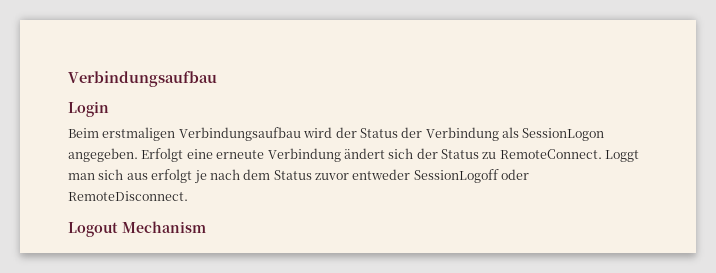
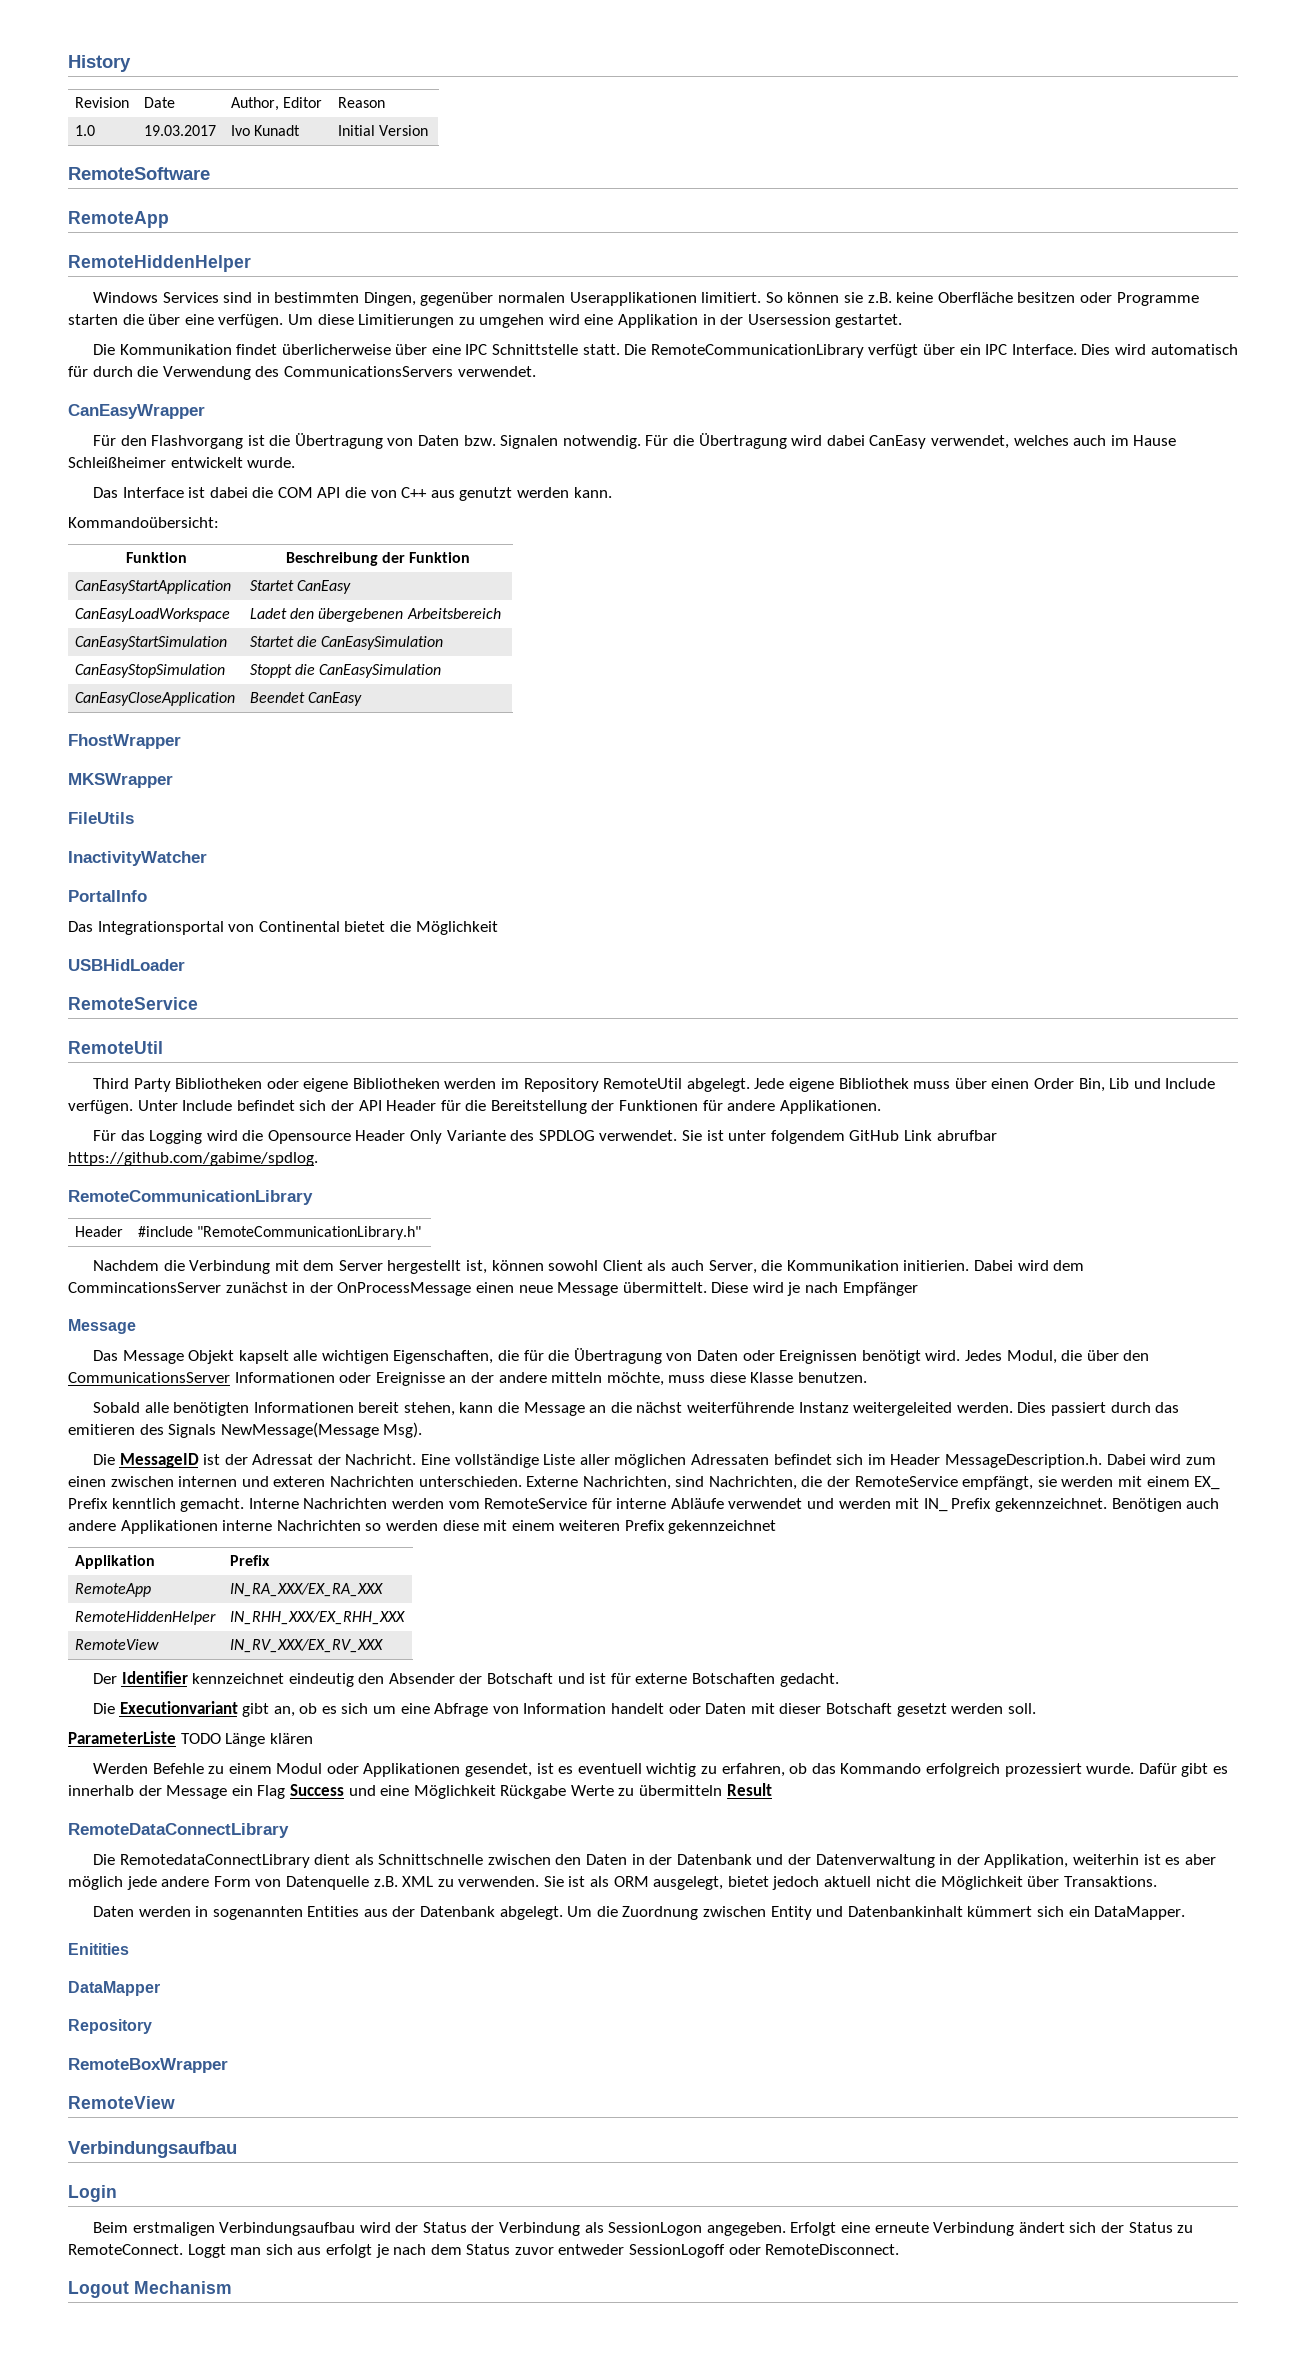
(68, 79) none -> [68,55,131,72] [75,97,130,108] [144,97,176,108] [231,97,323,111] [338,97,386,108] [75,125,96,136] [144,125,217,136] [231,125,301,136] [338,125,429,136] [68,167,210,180] [68,211,169,228] [68,255,251,272] [92,292,1199,306] [68,314,903,328] [92,344,1238,358] [68,366,536,380] [68,404,205,419] [92,433,1177,449] [68,457,296,468] [92,487,612,501] [68,517,219,528] [125,552,187,563] [285,552,471,566] [75,580,232,594] [250,580,352,594] [75,608,231,622] [250,608,501,622] [75,636,228,650] [250,636,444,650] [75,664,226,678] [250,664,442,678] [75,692,236,706] [250,692,363,706] [68,734,181,749] [68,773,173,788] [68,812,134,824] [68,851,207,866] [68,890,147,902] [68,921,498,935] [68,959,185,971] [68,997,198,1010] [68,1041,163,1054] [92,1078,1216,1092] [68,1100,881,1114] [92,1130,997,1144] [68,1152,318,1166] [68,1190,313,1205] [75,1226,124,1237] [138,1226,422,1240] [92,1260,1085,1274] [68,1282,918,1296] [68,1319,136,1334] [92,1348,1150,1364] [68,1372,868,1386] [92,1402,1180,1416] [68,1422,423,1438] [92,1453,1216,1468] [68,1476,1221,1490] [68,1498,1220,1512] [68,1520,777,1534] [75,1555,156,1569] [230,1555,271,1566] [75,1583,152,1597] [230,1583,384,1597] [75,1611,217,1625] [230,1611,406,1625] [75,1639,160,1650] [230,1639,384,1653] [92,1671,839,1687] [92,1701,1036,1717] [68,1731,313,1747] [92,1763,1228,1777] [68,1783,772,1799] [68,1823,289,1838] [92,1854,1216,1868] [68,1876,1157,1890] [92,1906,1186,1920] [68,1943,129,1955] [68,1981,160,1996] [68,2019,152,2034] [68,2058,228,2073] [68,2096,175,2109] History // Revision | Date | Author, Editor | Reason // 1.0 | 19.03.2017 | Ivo Kunadt | Initial Version // RemoteSoftware // RemoteApp // RemoteHiddenHelper // Windows Services sind in bestimmten Dingen, gegenüber normalen Userapplikationen limitiert. So können sie z.B. keine Oberfläche besitzen oder Programme starten die über eine verfügen. Um diese Limitierungen zu umgehen wird eine Applikation in der Usersession gestartet. // Die Kommunikation findet überlicherweise über eine IPC Schnittstelle statt. Die RemoteCommunicationLibrary verfügt über ein IPC Interface. Dies wird automatisch für durch die Verwendung des CommunicationsServers verwendet. // CanEasyWrapper // Für den Flashvorgang ist die Übertragung von Daten bzw. Signalen notwendig. Für die Übertragung wird dabei CanEasy verwendet, welches auch im Hause Schleißheimer entwickelt wurde. // Das Interface ist dabei die COM API die von C++ aus genutzt werden kann. // Kommandoübersicht: // Funktion | Beschreibung der Funktion // CanEasyStartApplication | Startet CanEasy // CanEasyLoadWorkspace | Ladet den übergebenen Arbeitsbereich // CanEasyStartSimulation | Startet die CanEasySimulation // CanEasyStopSimulation | Stoppt die CanEasySimulation // CanEasyCloseApplication | Beendet CanEasy // FhostWrapper // MKSWrapper // FileUtils // InactivityWatcher // PortalInfo // Das Integrationsportal von Continental bietet die Möglichkeit // USBHidLoader // RemoteService // RemoteUtil // Third Party Bibliotheken oder eigene Bibliotheken werden im Repository RemoteUtil abgelegt. Jede eigene Bibliothek muss über einen Order Bin, Lib und Include verfügen. Unter Include befindet sich der API Header für die Bereitstellung der Funktionen für andere Applikationen. // Für das Logging wird die Opensource Header Only Variante des SPDLOG verwendet. Sie ist unter folgendem GitHub Link abrufbar https://github.com/gabime/spdlog. // RemoteCommunicationLibrary // Header | #include "RemoteCommunicationLibrary.h" // Nachdem die Verbindung mit dem Server hergestellt ist, können sowohl Client als auch Server, die Kommunikation initierien. Dabei wird dem CommincationsServer zunächst in der OnProcessMessage einen neue Message übermittelt. Diese wird je nach Empfänger // Message // Das Message Objekt kapselt alle wichtigen Eigenschaften, die für die Übertragung von Daten oder Ereignissen benötigt wird. Jedes Modul, die über den CommunicationsServer Informationen oder Ereignisse an der andere mitteln möchte, muss diese Klasse benutzen. // Sobald alle benötigten Informationen bereit stehen, kann die Message an die nächst weiterführende Instanz weitergeleited werden. Dies passiert durch das emitieren des Signals NewMessage(Message Msg). // Die MessageID ist der Adressat der Nachricht. Eine vollständige Liste aller möglichen Adressaten befindet sich im Header MessageDescription.h. Dabei wird zum einen zwischen internen und exteren Nachrichten unterschieden. Externe Nachrichten, sind Nachrichten, die der RemoteService empfängt, sie werden mit einem EX_ Prefix kenntlich gemacht. Interne Nachrichten werden vom RemoteService für interne Abläufe verwendet und werden mit IN_ Prefix gekennzeichnet. Benötigen auch andere Applikationen interne Nachrichten so werden diese mit einem weiteren Prefix gekennzeichnet // Applikation | Prefix // RemoteApp | IN_RA_XXX/EX_RA_XXX // RemoteHiddenHelper | IN_RHH_XXX/EX_RHH_XXX // RemoteView | IN_RV_XXX/EX_RV_XXX // Der Identifier kennzeichnet eindeutig den Absender der Botschaft und ist für externe Botschaften gedacht. // Die Executionvariant gibt an, ob es sich um eine Abfrage von Information handelt oder Daten mit dieser Botschaft gesetzt werden soll. // ParameterListe TODO Länge klären // Werden Befehle zu einem Modul oder Applikationen gesendet, ist es eventuell wichtig zu erfahren, ob das Kommando erfolgreich prozessiert wurde. Dafür gibt es innerhalb der Message ein Flag Success und eine Möglichkeit Rückgabe Werte zu übermitteln Result // RemoteDataConnectLibrary // Die RemotedataConnectLibrary dient als Schnittschnelle zwischen den Daten in der Datenbank und der Datenverwaltung in der Applikation, weiterhin ist es aber möglich jede andere Form von Datenquelle z.B. XML zu verwenden. Sie ist als ORM ausgelegt, bietet jedoch aktuell nicht die Möglichkeit über Transaktions. // Daten werden in sogenannten Entities aus der Datenbank abgelegt. Um die Zuordnung zwischen Entity und Datenbankinhalt kümmert sich ein DataMapper. // Enitities // DataMapper // Repository // RemoteBoxWrapper // RemoteView //

